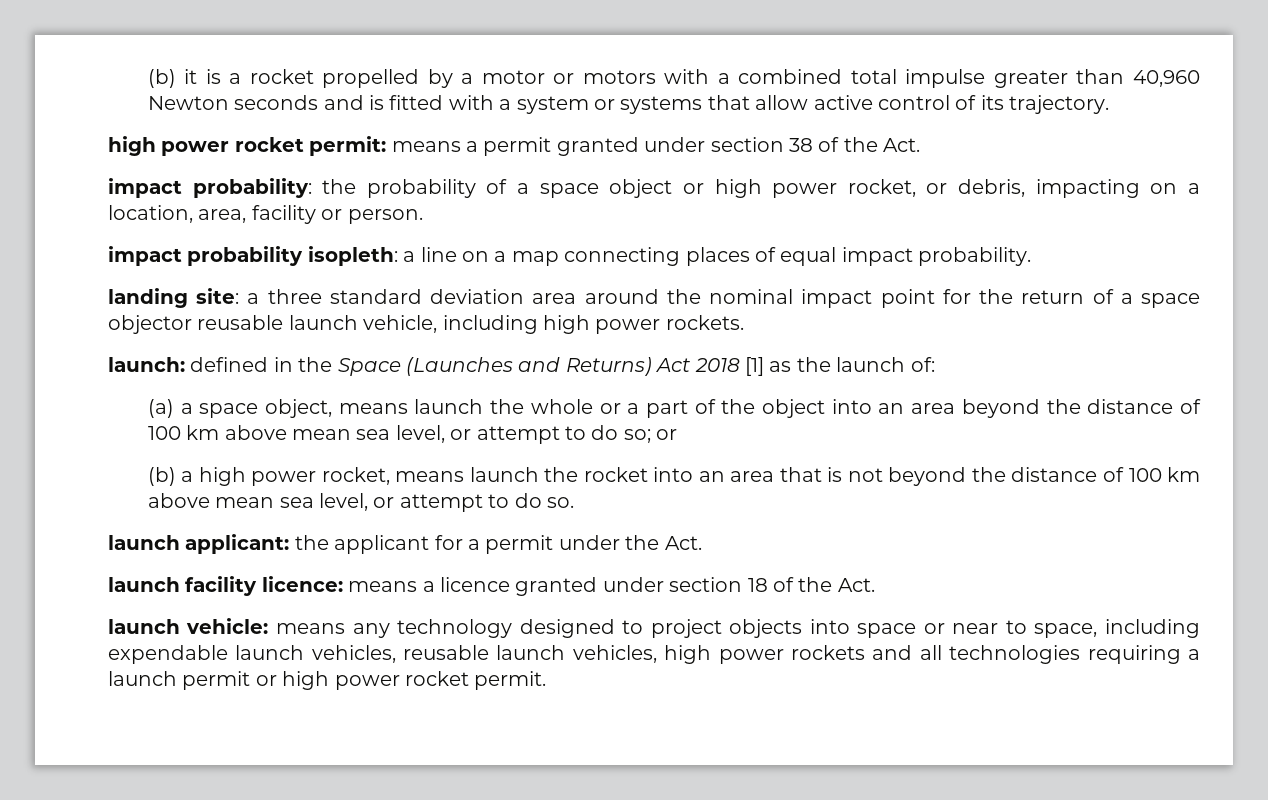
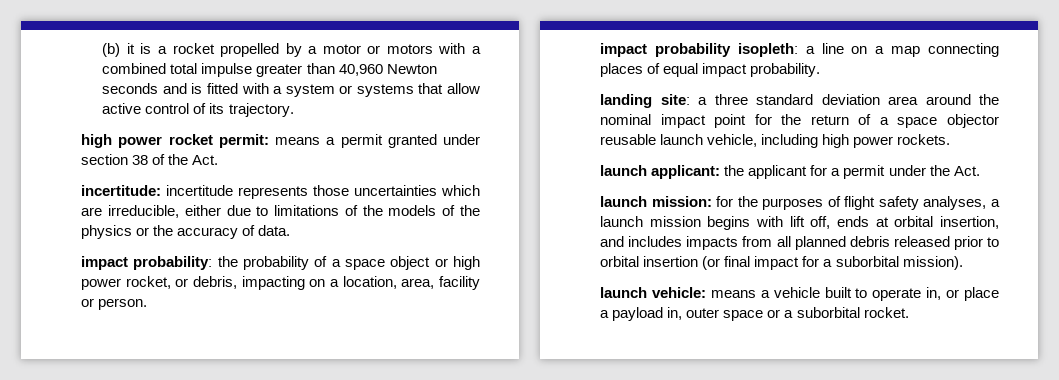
(921, 145) none -> [81,185,480,199] [81,205,481,218] [81,225,291,239] // incertitude: incertitude represents those uncertainties which are irreducible, either due to limitations of the models of the physics or the accuracy of data.
[107,357,935,376] [147,399,1201,418] [147,425,678,444] [147,467,1201,486] [147,493,575,512] // launch: defined in the Space (Launches and Returns) Act 2018 [1] as the launch of: // (a) a space object, means launch the whole or a part of the object into an area beyond the distance of 100 km above mean sea level, or attempt to do so; or // (b) a high power rocket, means launch the rocket into an area that is not beyond the distance of 100 km above mean sea level, or attempt to do so. -> (951, 139) none
[185,576,875,596] [107,618,1200,638] [107,645,1201,664] [107,671,547,690] facility licence: means a licence granted under section 18 of the Act. // launch vehicle: means any technology designed to project objects into space or near to space, including expendable launch vehicles, reusable launch vehicles, high power rockets and all technologies requiring a launch permit or high power rocket permit. -> [651,196,1000,210] [600,216,999,230] [600,236,999,250] [600,256,963,270] [600,287,999,301] [600,307,909,321] mission: for the purposes of flight safety analyses, a launch mission begins with lift off, ends at orbital insertion, and includes impacts from all planned debris released prior to orbital insertion (or final impact for a suborbital mission). // launch vehicle: means a vehicle built to operate in, or place a payload in, outer space or a suborbital rocket.

